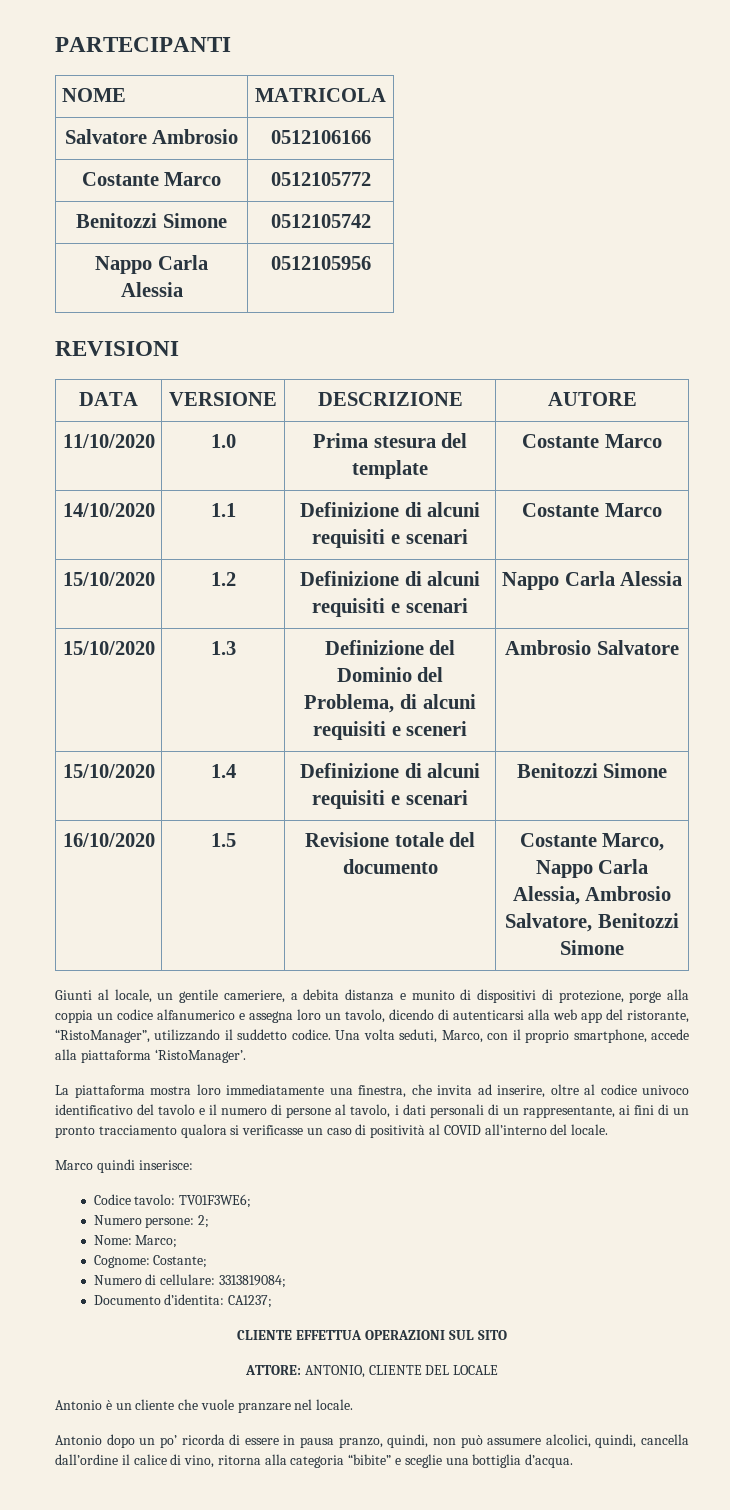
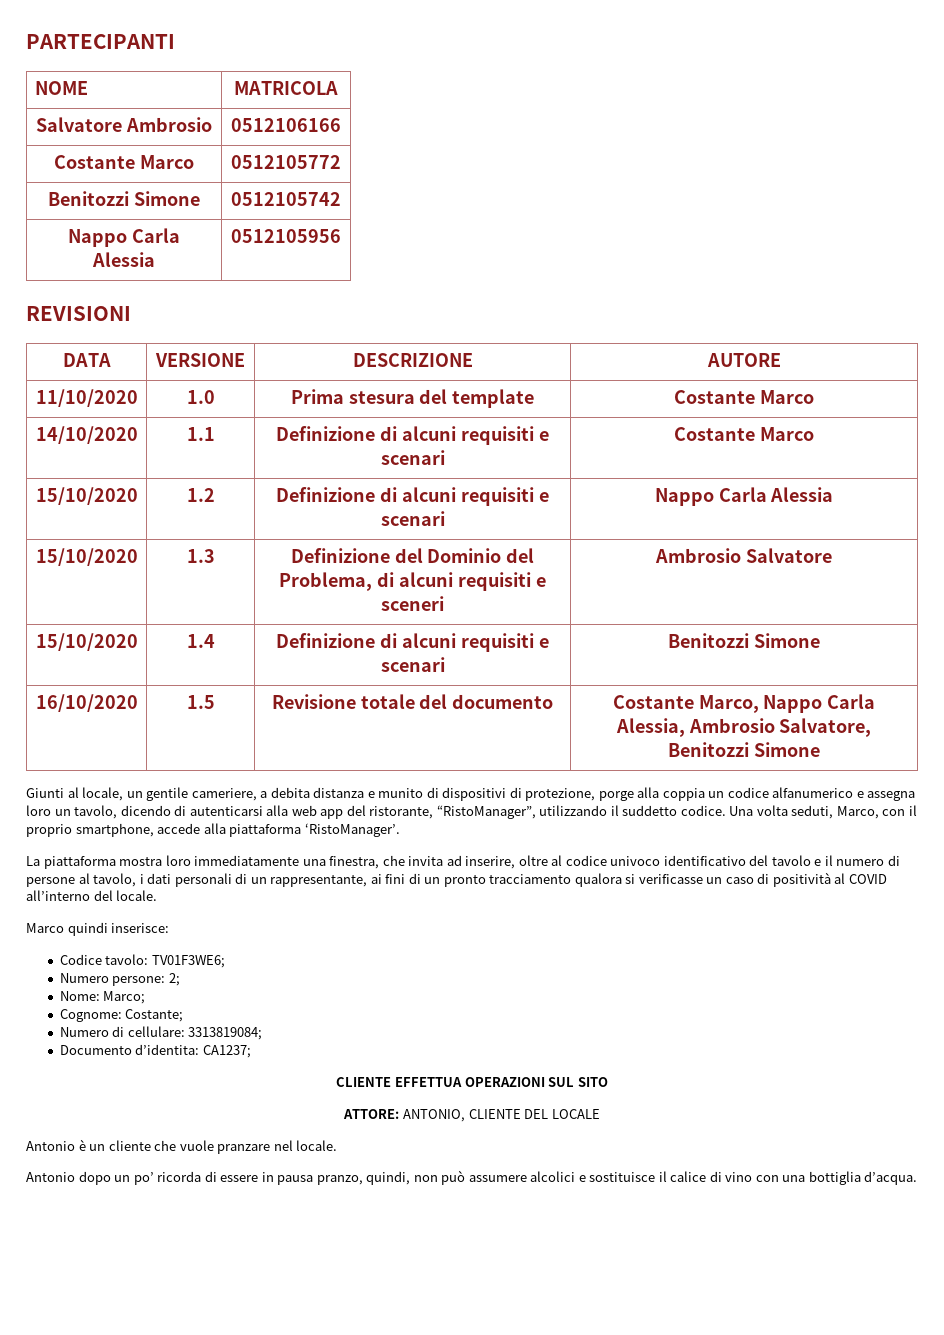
[545,1434,689,1448] [55,1454,442,1468] alcolici, quindi, cancella dall’ordine il calice di vino, ritorna alla categoria “bibite” e sceglie -> [530,1171,779,1182] alcolici e sostituisce il calice di vino con

